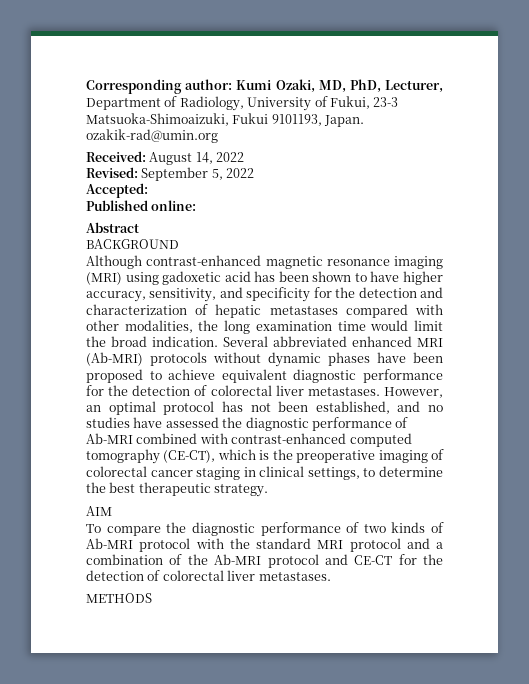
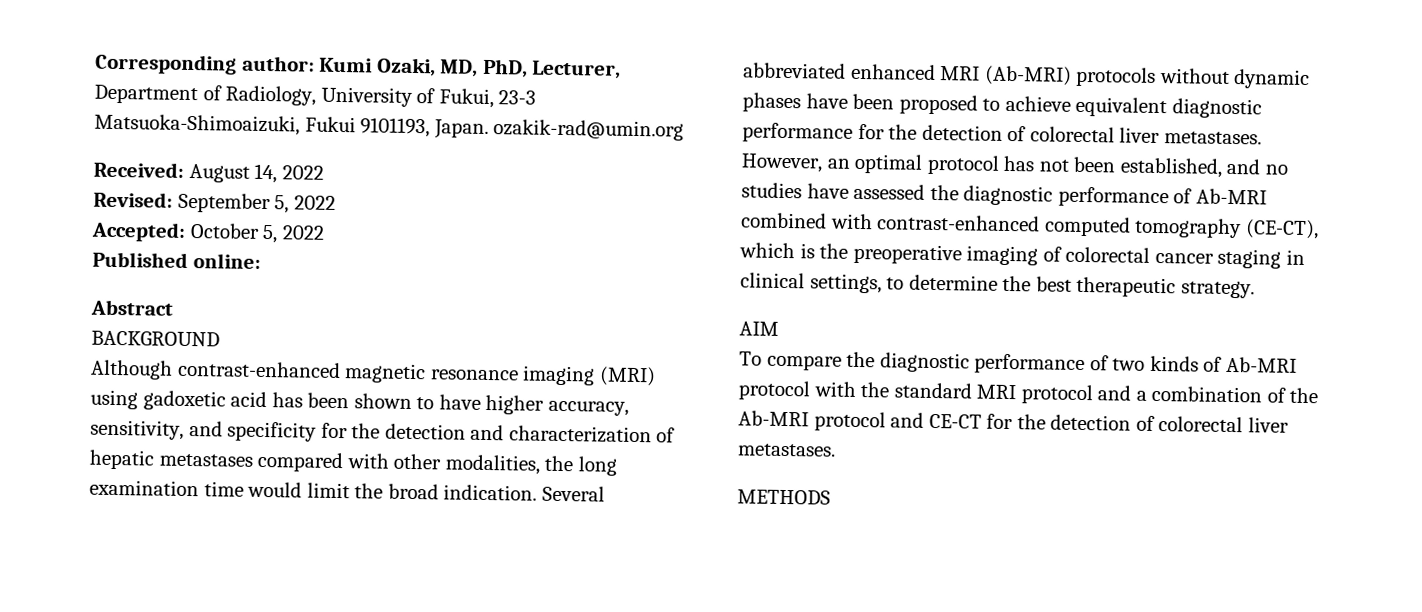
(148, 190) none -> [189,222,325,244] October 5, 2022

